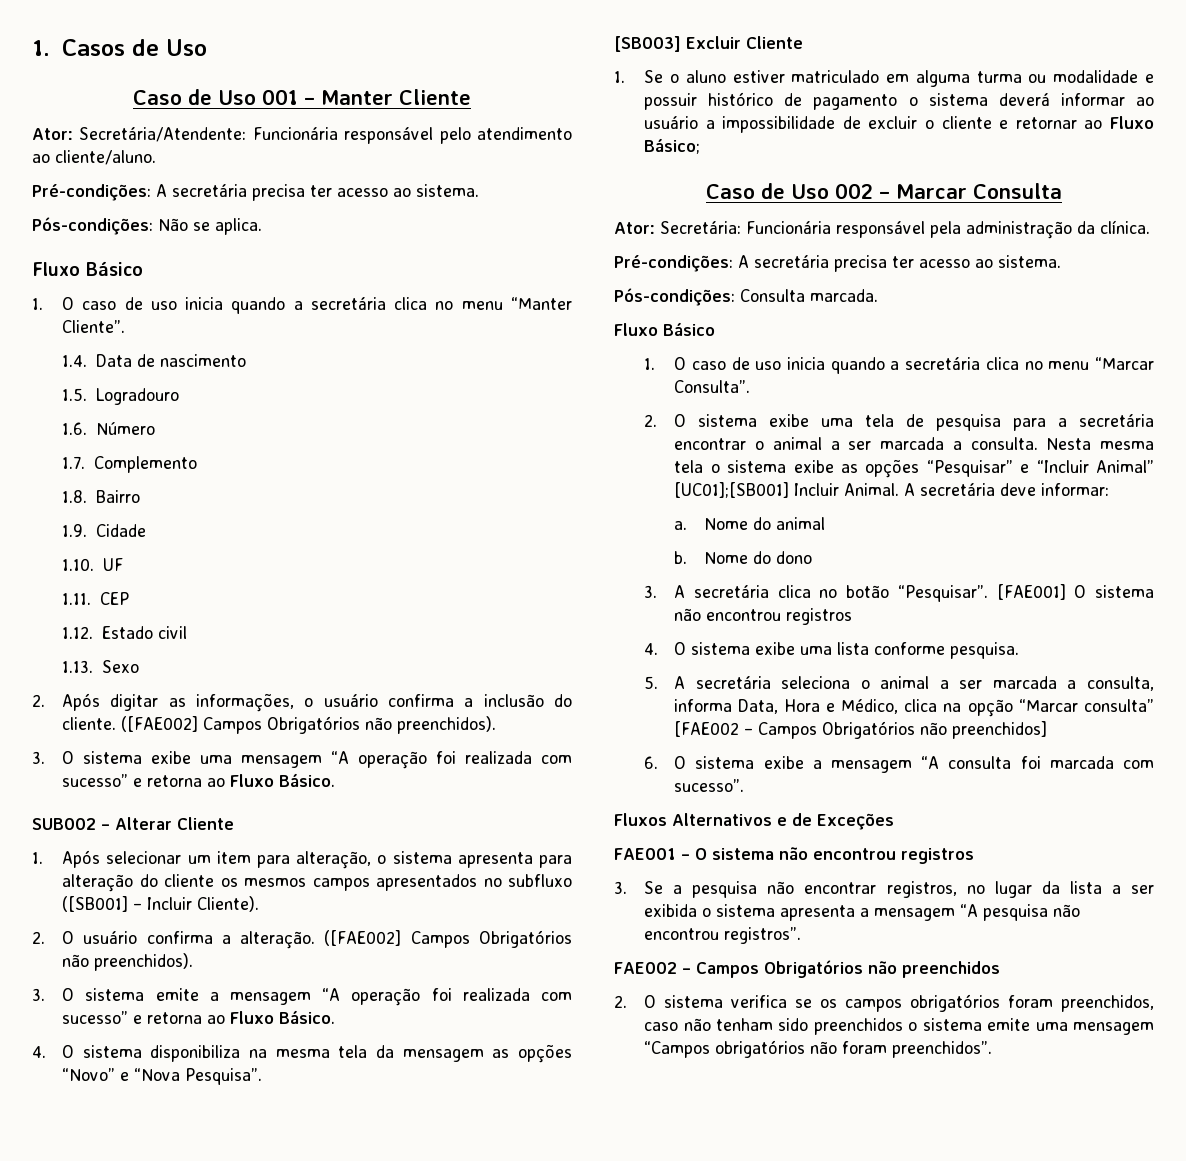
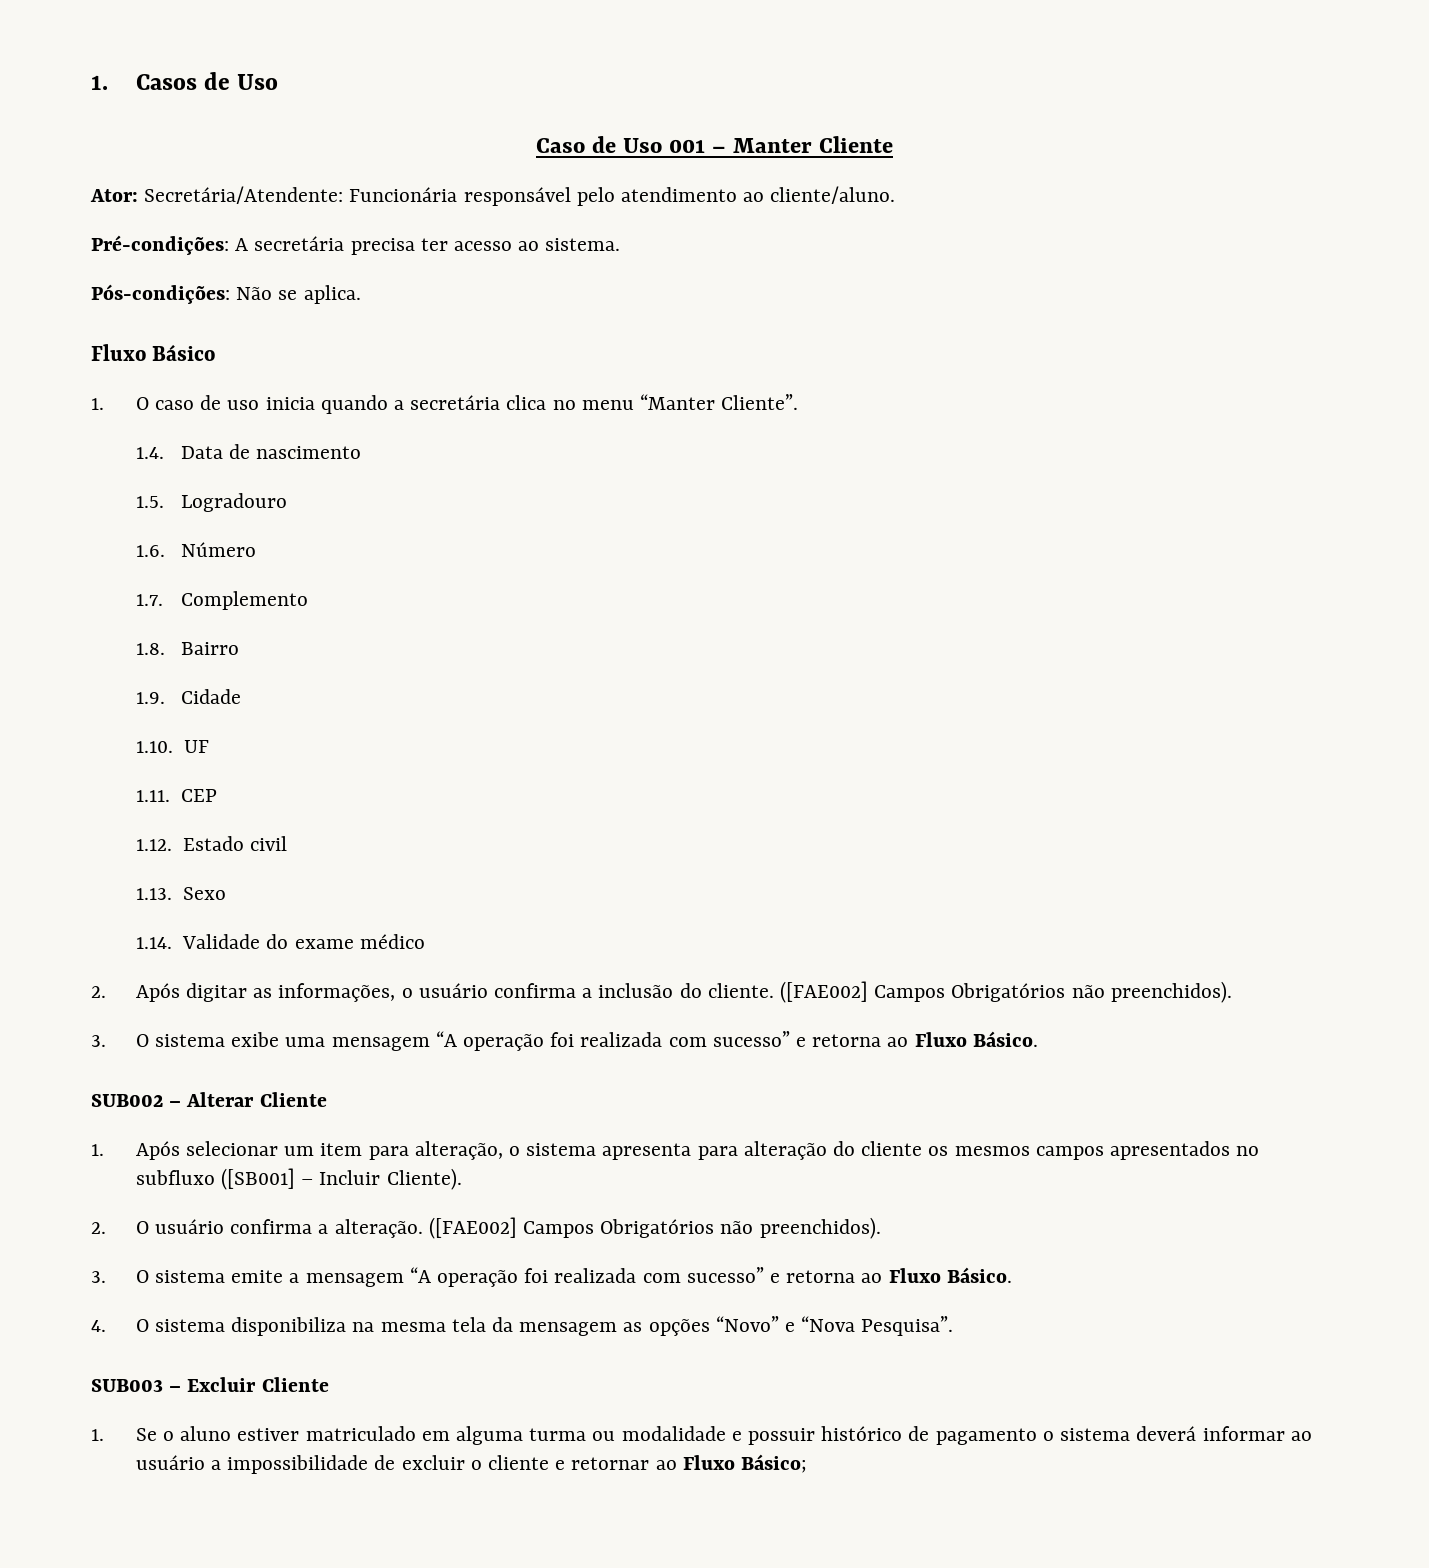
(139, 666) none -> [135,934,425,949] // 1.14. Validade do exame médico
[614,36,681,52] [SB003] -> [91,1379,182,1392] SUB003 –
[706,183,1062,199] [614,220,1150,239] [614,255,1061,272] [614,288,878,306] [614,322,715,336] [644,357,1154,374] [674,380,751,393] [644,414,1154,431] [674,437,1154,450] [674,459,1154,478] [674,482,1110,498] [674,517,826,530] [674,551,813,564] [644,584,1154,602] [674,608,853,625] [644,642,1020,659] [644,676,1154,691] [674,699,1154,717] [674,721,1048,739] [644,756,1154,773] [674,779,745,792] [614,813,894,830] [614,847,974,864] [614,881,1154,898] [644,904,1081,921] [644,927,802,944] [614,960,1000,978] [614,994,1154,1012] [644,1018,1154,1035] [644,1040,993,1058] // Caso de Uso 002 – Marcar Consulta // Ator: Secretária: Funcionária responsável pela administração da clínica. // Pré-condições: A secretária precisa ter acesso ao sistema. // Pós-condições: Consulta marcada. // Fluxo Básico // 1. O caso de uso inicia quando a secretária clica no menu “Marcar Consulta”. // 2. O sistema exibe uma tela de pesquisa para a secretária encontrar o animal a ser marcada a consulta. Nesta mesma tela o sistema exibe as opções “Pesquisar” e “Incluir Animal” [UC01];[SB001] Incluir Animal. A secretária deve informar: // a. Nome do animal // b. Nome do dono // 3. A secretária clica no botão “Pesquisar”. [FAE001] O sistema não encontrou registros // 4. O sistema exibe uma lista conforme pesquisa. // 5. A secretária seleciona o animal a ser marcada a consulta, informa Data, Hora e Médico, clica na opção “Marcar consulta” [FAE002 – Campos Obrigatórios não preenchidos] // 6. O sistema exibe a mensagem “A consulta foi marcada com sucesso”. // Fluxos Alternativos e de Exceções // FAE001 – O sistema não encontrou registros // 3. Se a pesquisa não encontrar registros, no lugar da lista a ser exibida o sistema apresenta a mensagem “A pesquisa não encontrou registros”. // FAE002 – Campos Obrigatórios não preenchidos // 2. O sistema verifica se os campos obrigatórios foram preenchidos, caso não tenham sido preenchidos o sistema emite uma mensagem “Campos obrigatórios não foram preenchidos”. -> (808, 1463) none

